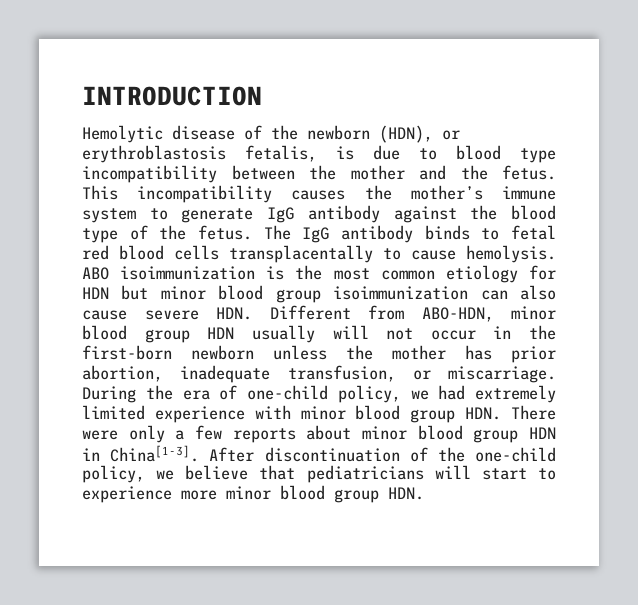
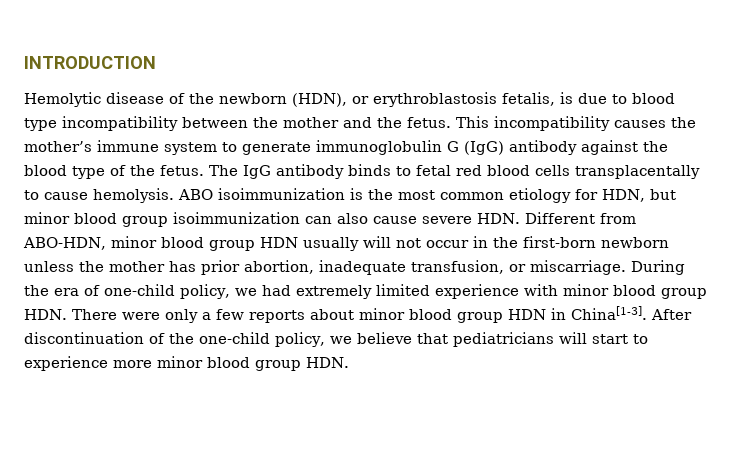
[267,207,295,223] IgG -> [316,140,504,155] immunoglobulin G (IgG)
[82,287,109,299] HDN -> [602,189,645,202] HDN,

